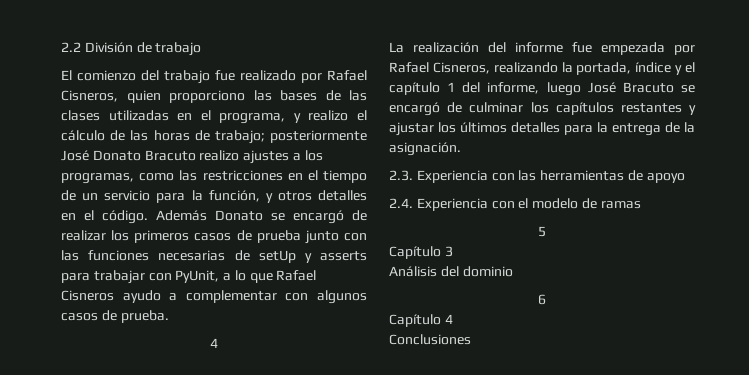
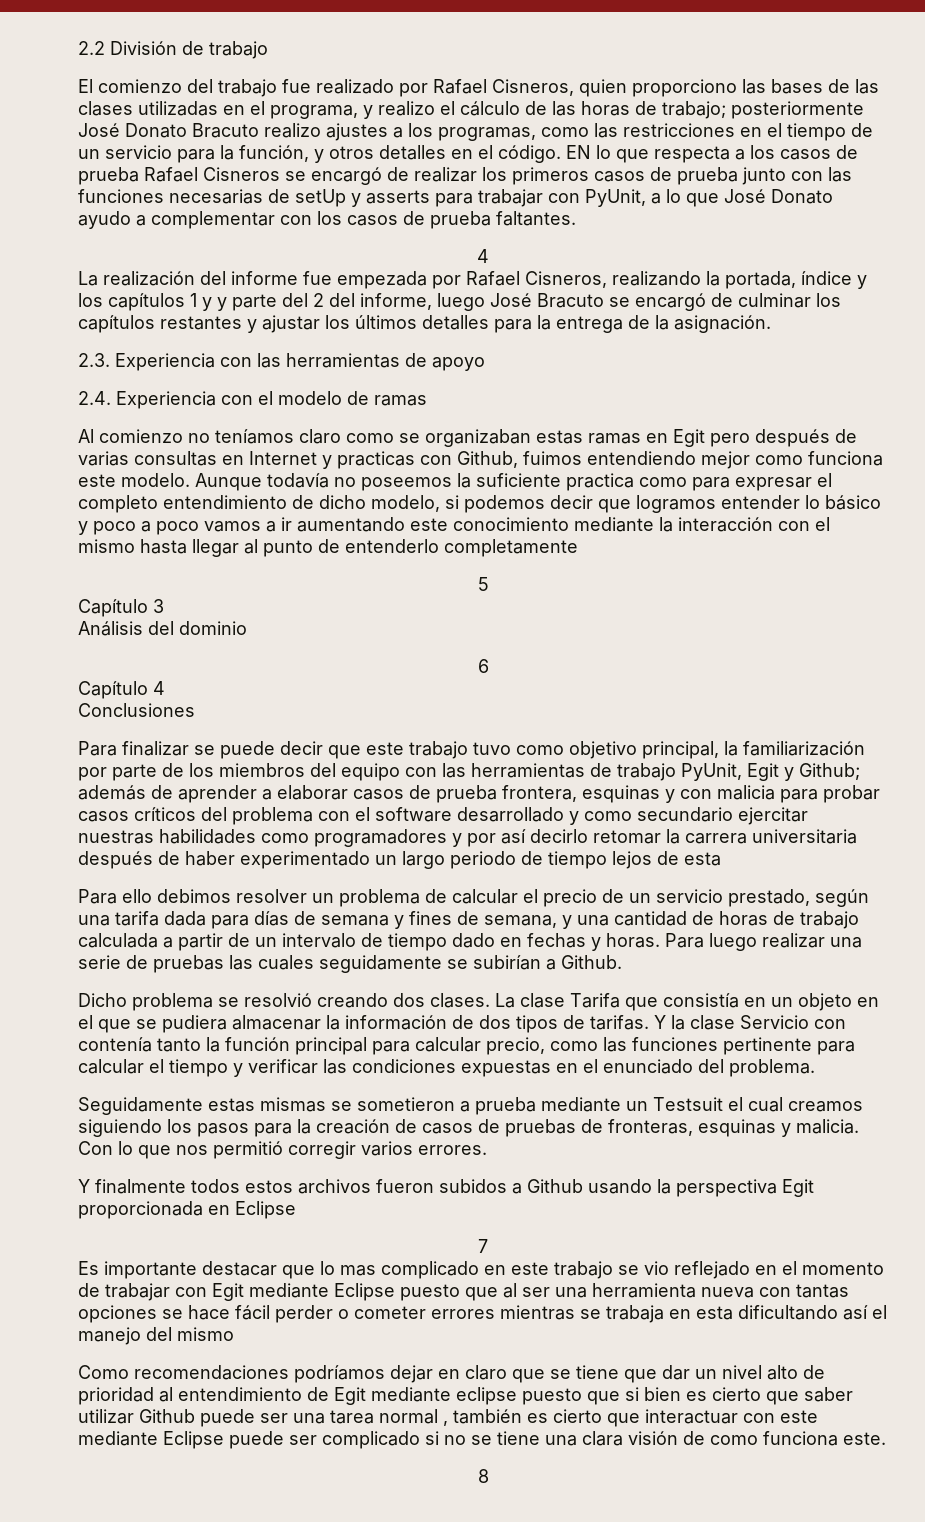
[156,210,263,221] Además Donato -> [566,145,858,163] [78,167,280,185] EN lo que respecta a los casos de prueba Rafael Cisneros
[276,270,317,281] [61,290,114,301] Rafael Cisneros -> [724,189,833,204] José Donato
[317,290,367,304] [61,310,169,323] algunos casos de prueba. -> [317,211,576,229] los casos de prueba faltantes.
[685,62,695,73] [389,82,456,95] el capítulo 1 -> [78,293,324,311] los capítulos 1 y y parte del 2
(641, 205) none -> [78,429,857,447] [78,451,883,469] [78,473,832,491] [78,495,881,513] [78,517,830,535] [78,539,578,557] // Al comienzo no teníamos claro como se organizaban estas ramas en Egit pero después de varias consultas en Internet y practicas con Github, fuimos entendiendo mejor como funciona este modelo. Aunque todavía no poseemos la suficiente practica como para expresar el completo entendimiento de dicho modelo, si podemos decir que logramos entender lo básico y poco a poco vamos a ir aumentando este conocimiento mediante la interacción con el mismo hasta llegar al punto de entenderlo completamente
(471, 339) none -> [78,741,865,759] [78,763,860,781] [78,785,880,803] [78,807,808,825] [78,829,857,847] [78,851,721,869] [78,889,869,907] [78,911,859,929] [78,933,862,951] [78,955,622,973] [78,993,879,1011] [78,1015,846,1033] [78,1037,855,1055] [78,1059,815,1077] [78,1097,863,1115] [78,1119,859,1137] [78,1141,487,1159] [78,1179,814,1197] [78,1201,296,1219] [478,1239,488,1253] [78,1261,884,1279] [78,1283,849,1301] [78,1305,887,1323] [78,1327,234,1345] [78,1365,825,1383] [78,1387,853,1405] [78,1409,818,1427] [78,1431,886,1449] [477,1469,489,1483] // Para finalizar se puede decir que este trabajo tuvo como objetivo principal, la familiarización por parte de los miembros del equipo con las herramientas de trabajo PyUnit, Egit y Github; además de aprender a elaborar casos de prueba frontera, esquinas y con malicia para probar casos críticos del problema con el software desarrollado y como secundario ejercitar nuestras habilidades como programadores y por así decirlo retomar la carrera universitaria después de haber experimentado un largo periodo de tiempo lejos de esta // Para ello debimos resolver un problema de calcular el precio de un servicio prestado, según una tarifa dada para días de semana y fines de semana, y una cantidad de horas de trabajo calculada a partir de un intervalo de tiempo dado en fechas y horas. Para luego realizar una serie de pruebas las cuales seguidamente se subirían a Github. // Dicho problema se resolvió creando dos clases. La clase Tarifa que consistía en un objeto en el que se pudiera almacenar la información de dos tipos de tarifas. Y la clase Servicio con contenía tanto la función principal para calcular precio, como las funciones pertinente para calcular el tiempo y verificar las condiciones expuestas en el enunciado del problema. // Seguidamente estas mismas se sometieron a prueba mediante un Testsuit el cual creamos siguiendo los pasos para la creación de casos de pruebas de fronteras, esquinas y malicia. Con lo que nos permitió corregir varios errores. // Y finalmente todos estos archivos fueron subidos a Github usando la perspectiva Egit proporcionada en Eclipse // 7 // Es importante destacar que lo mas complicado en este trabajo se vio reflejado en el momento de trabajar con Egit mediante Eclipse puesto que al ser una herramienta nueva con tantas opciones se hace fácil perder o cometer errores mientras se trabaja en esta dificultando así el manejo del mismo // Como recomendaciones podríamos dejar en claro que se tiene que dar un nivel alto de prioridad al entendimiento de Egit mediante eclipse puesto que si bien es cierto que saber utilizar Github puede ser una tarea normal , también es cierto que interactuar con este mediante Eclipse puede ser complicado si no se tiene una clara visión de como funciona este. // 8

